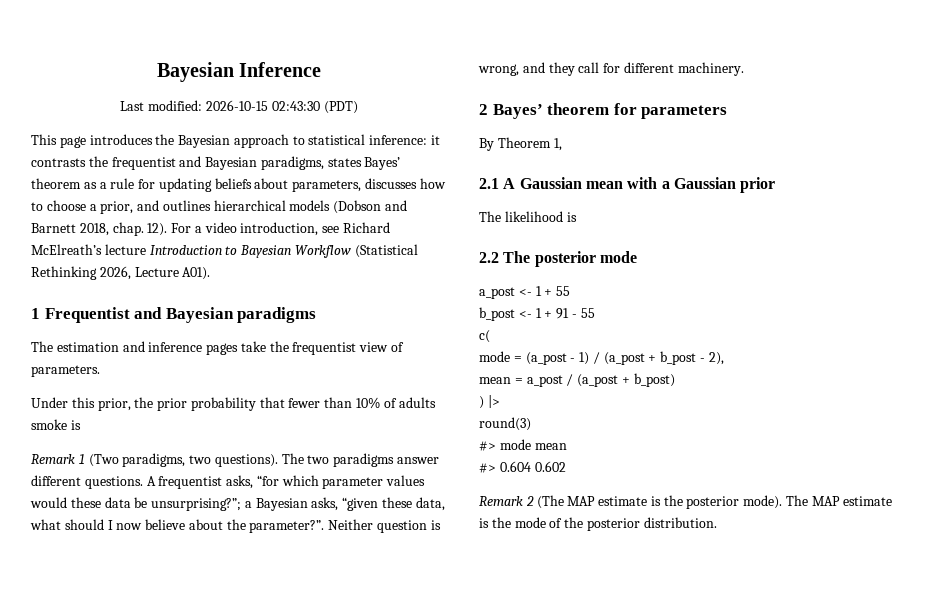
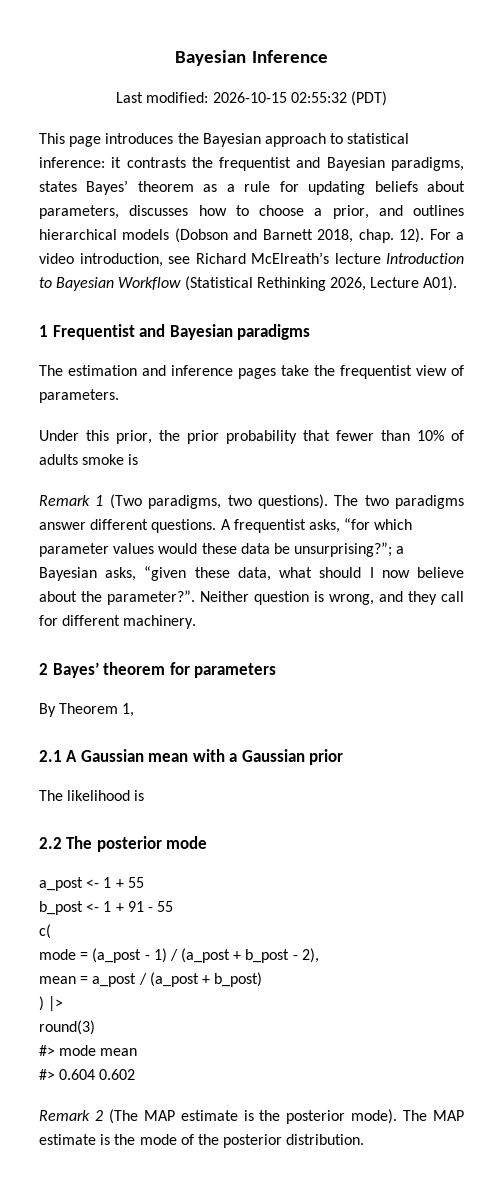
[271,101,320,111] 02:43:30 -> [290,92,347,103] 02:55:32

